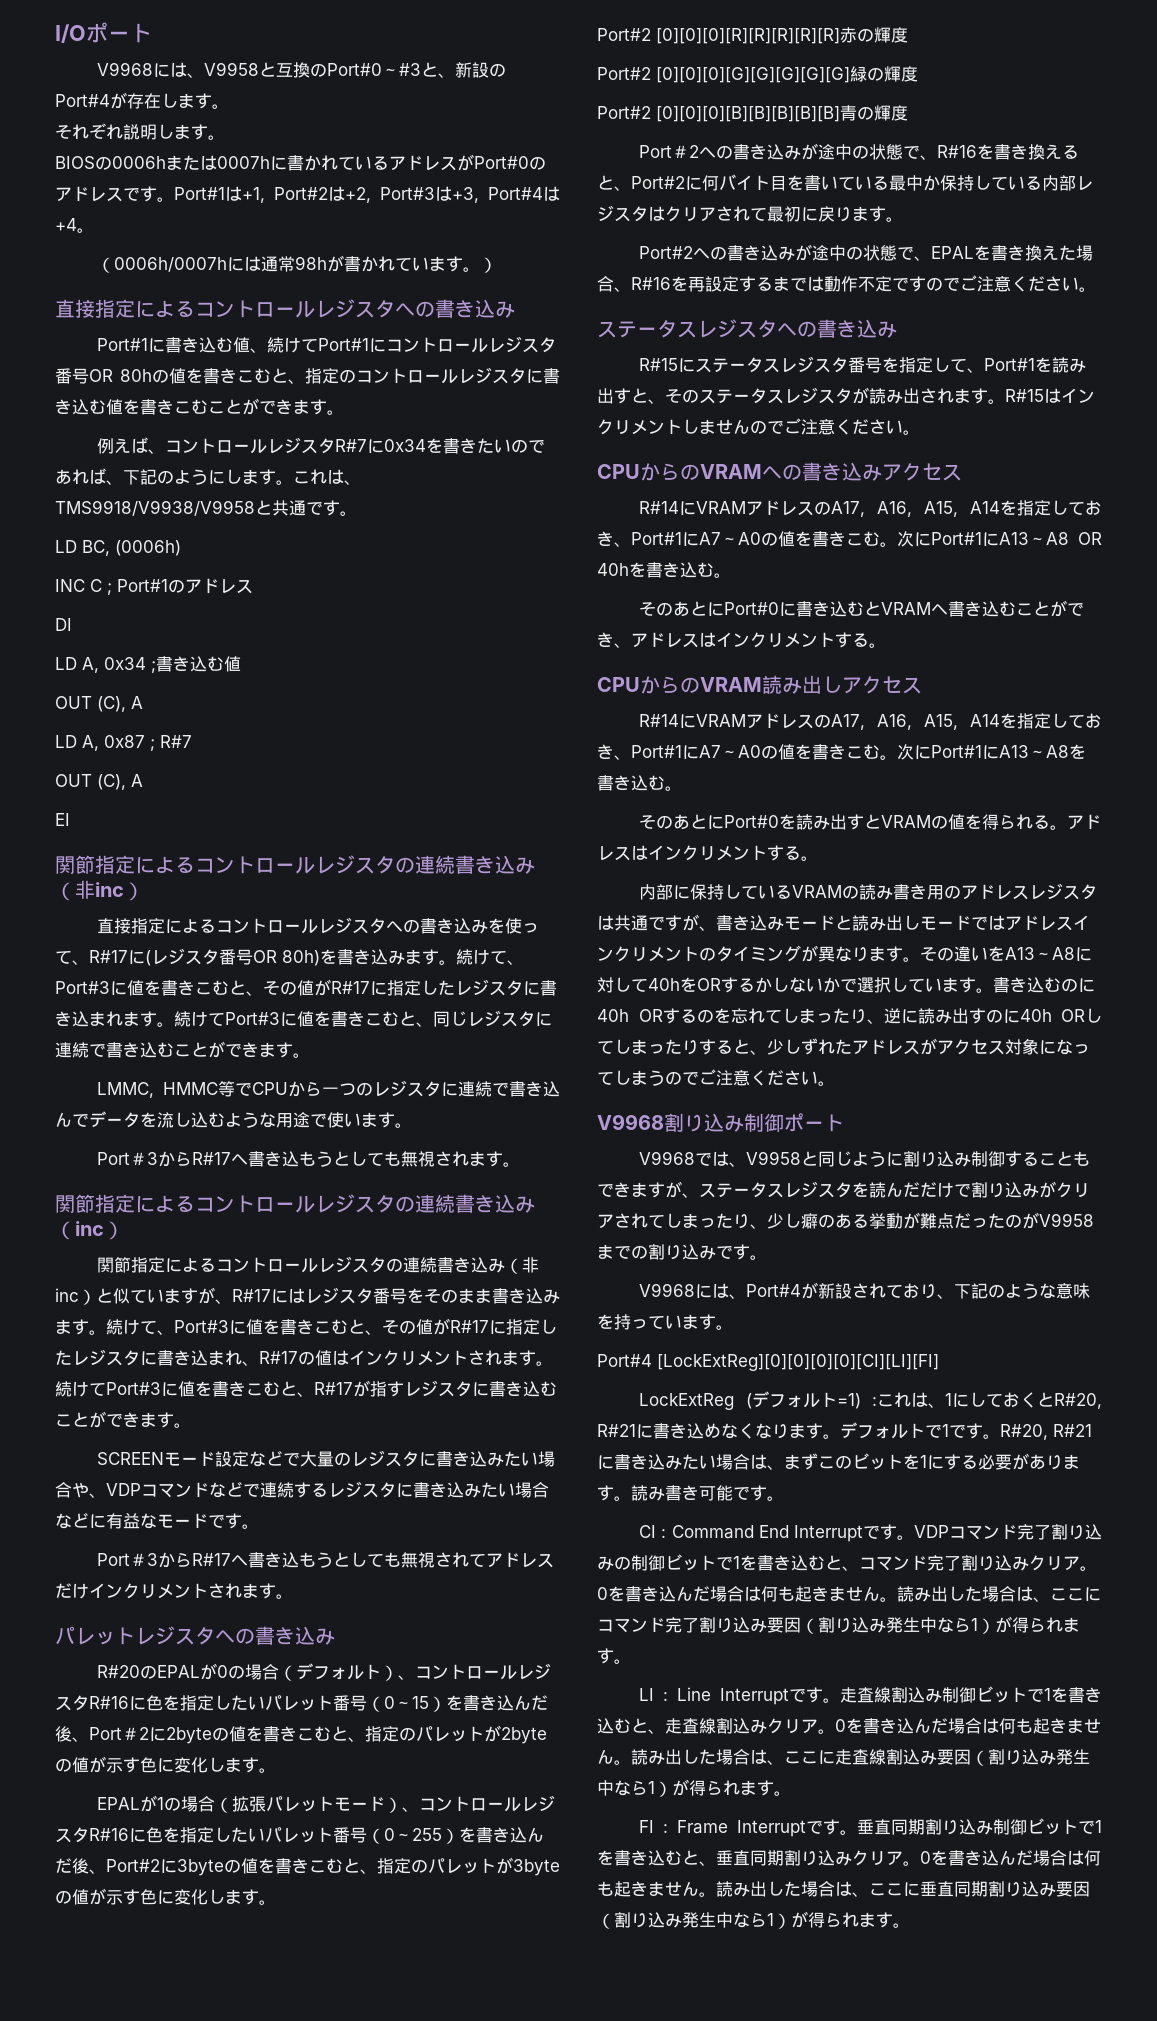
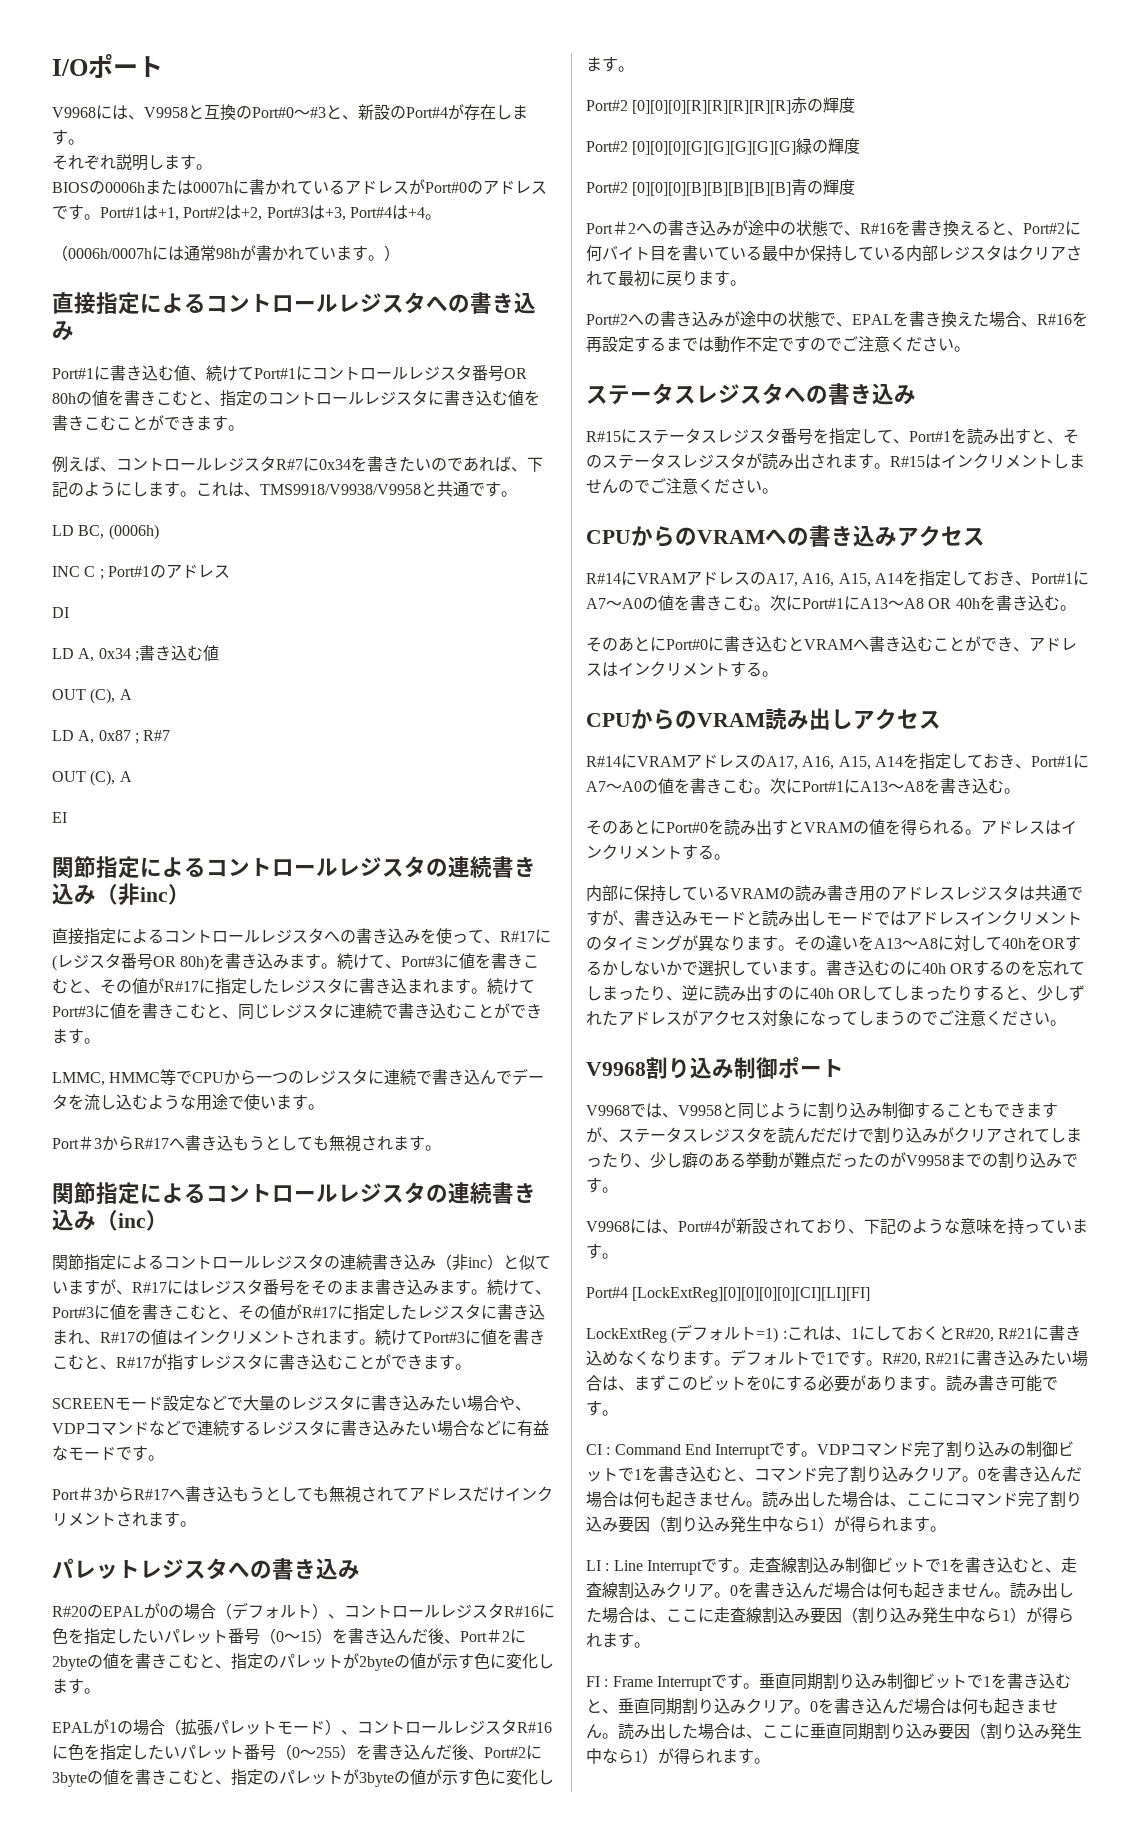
[920,1455,927,1468] 1 -> [762,1378,770,1389] 0

